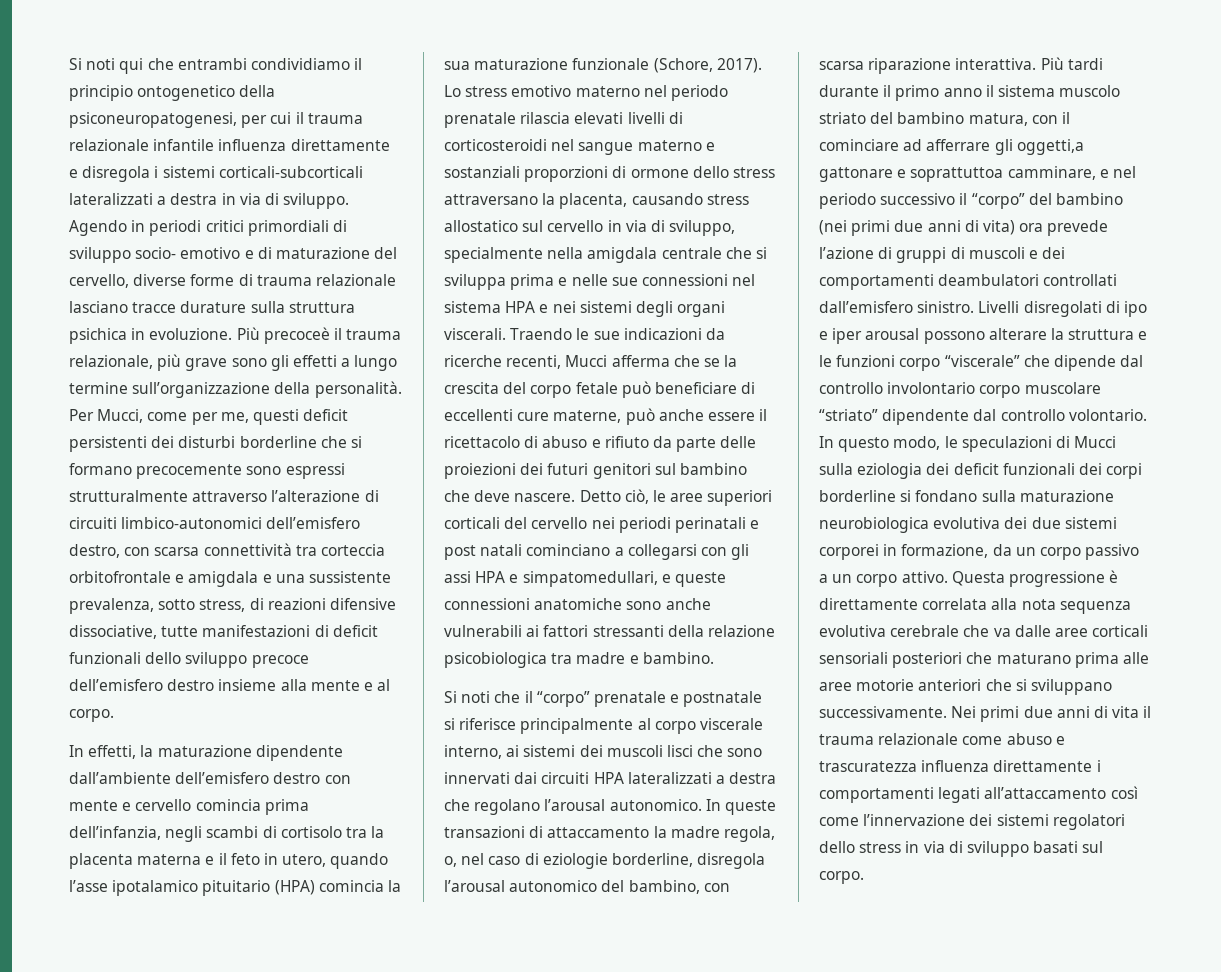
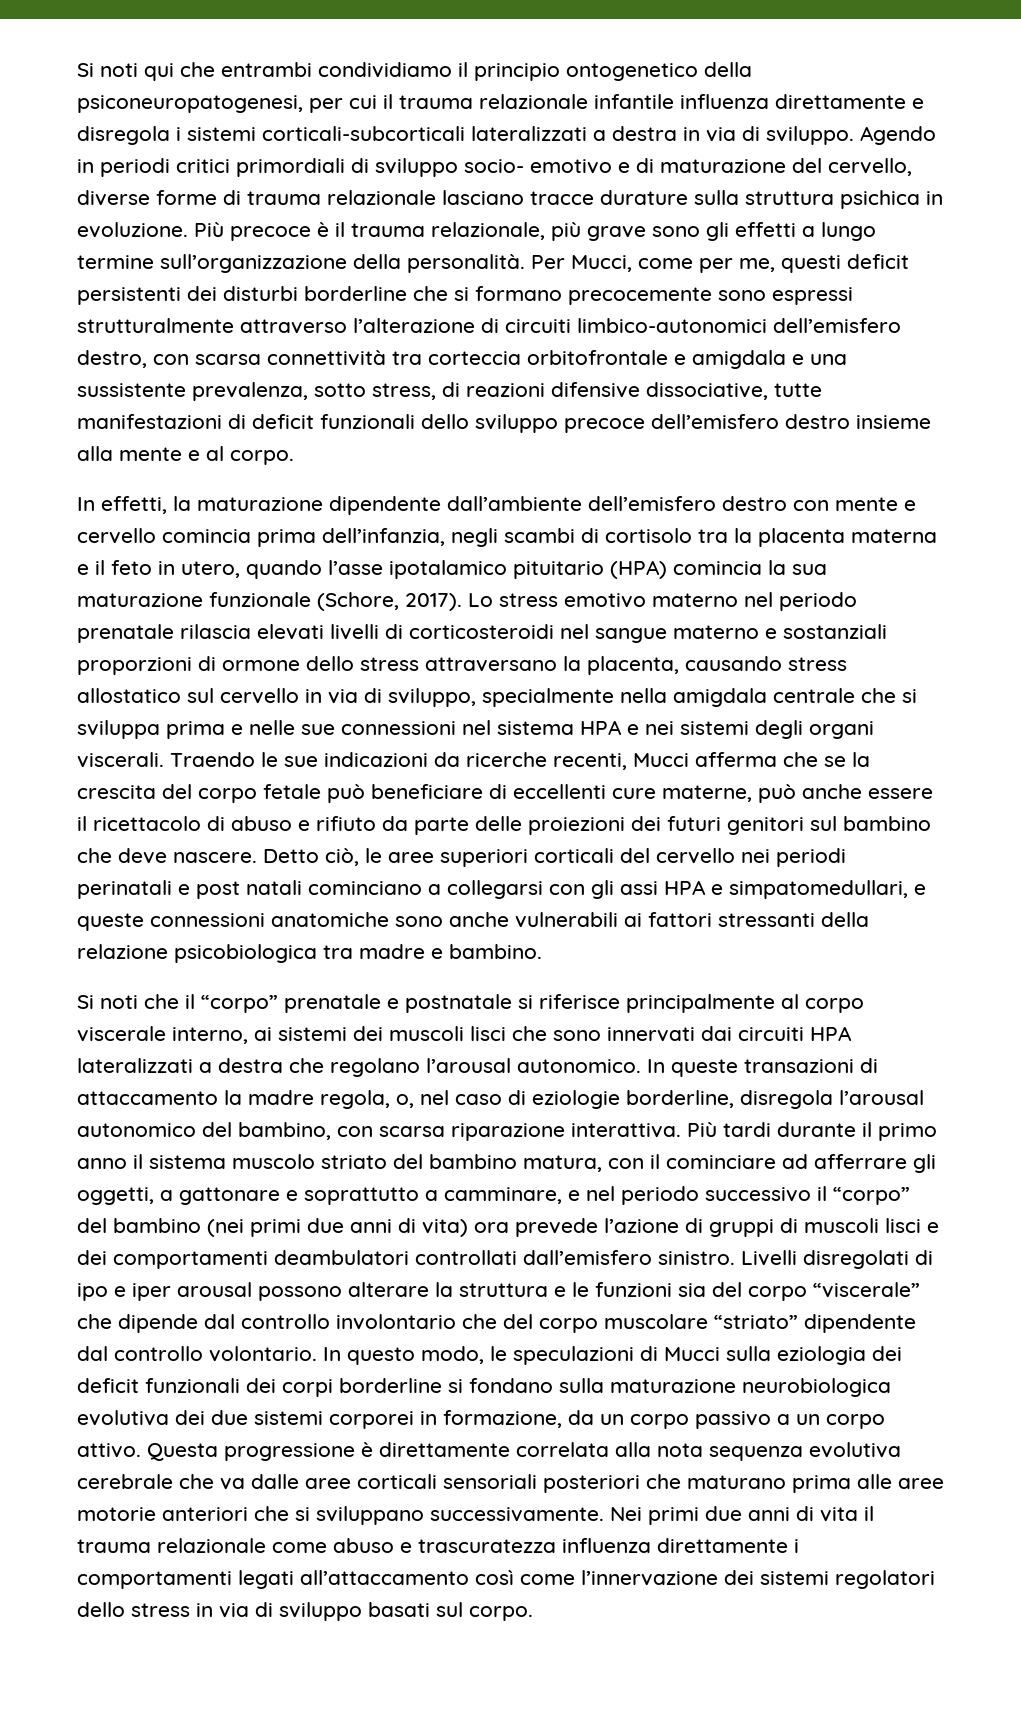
[263,327,330,344] precoceè -> [230,222,329,241] precoce è
[1016,139,1084,155] [819,167,1004,182] oggetti,a gattonare e soprattuttoa -> [77,1187,438,1205] oggetti, a gattonare e soprattutto a
(1025, 253) none -> [885,1218,921,1233] lisci
(896, 361) none -> [678,1282,742,1297] sia del
(976, 388) none -> [462,1314,533,1329] che del

